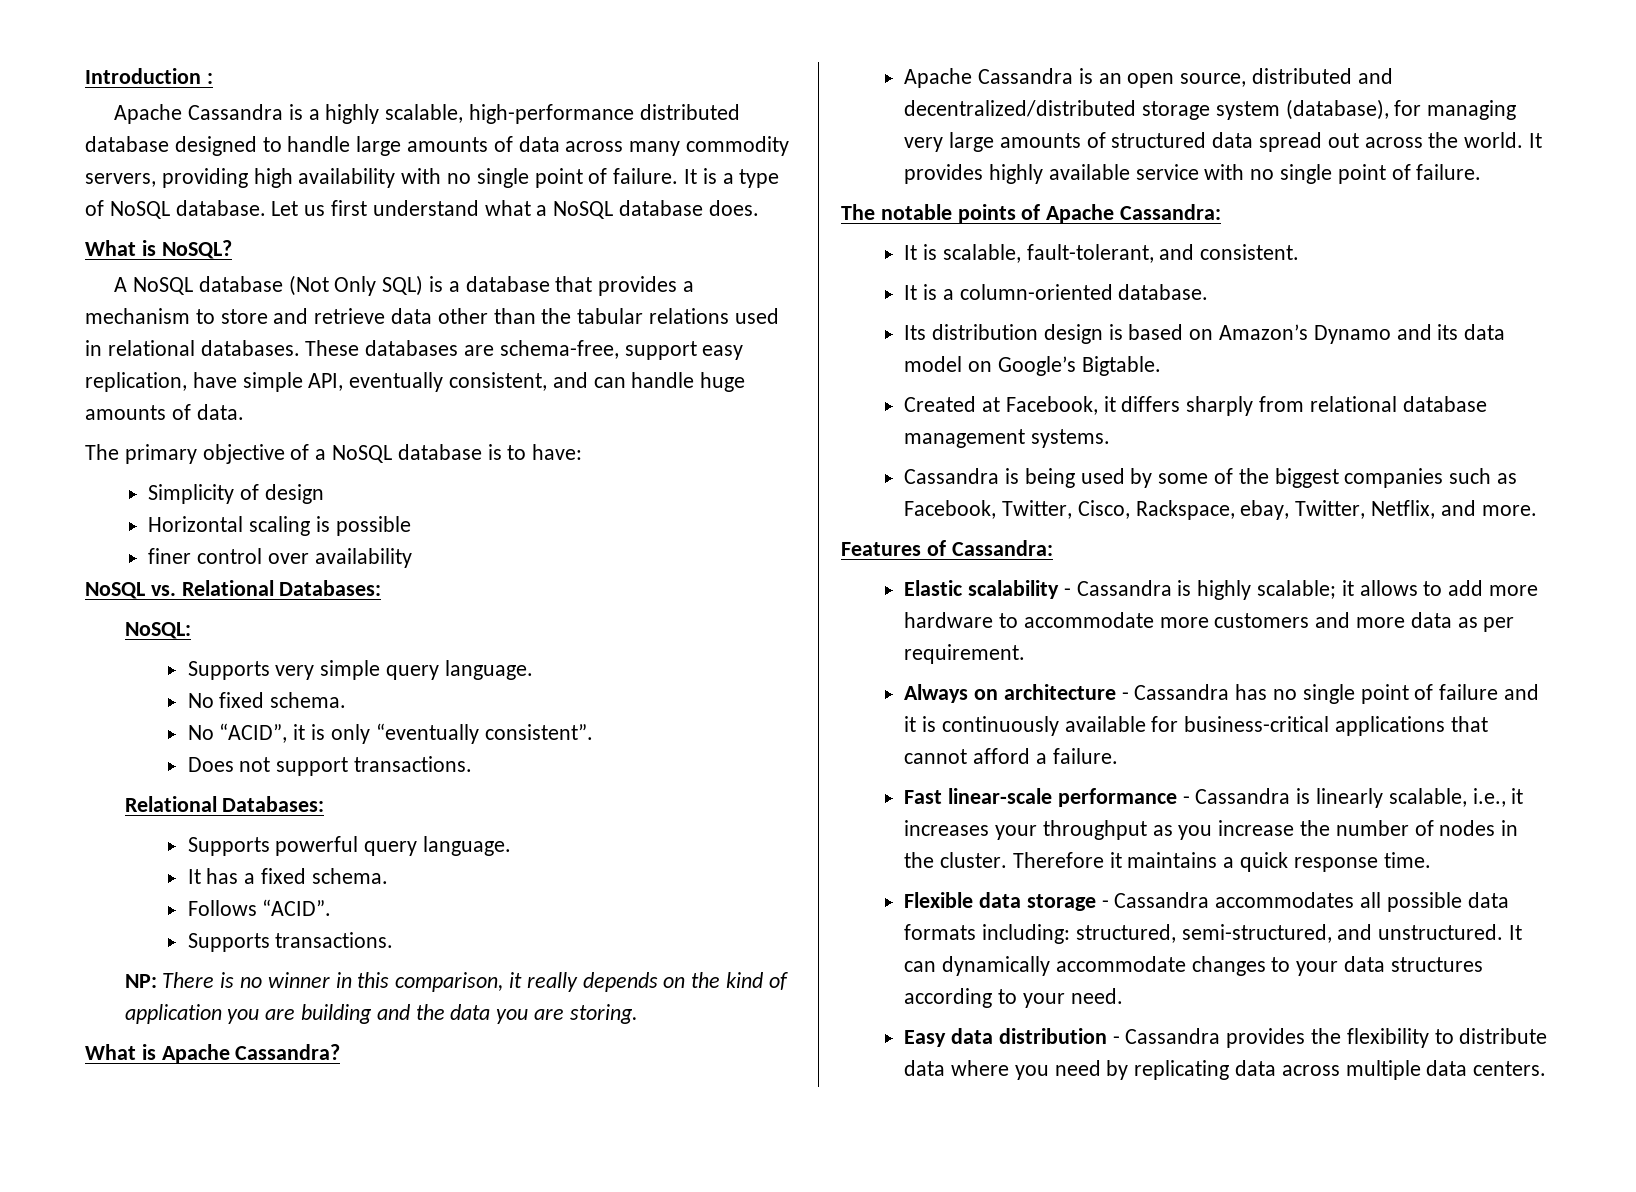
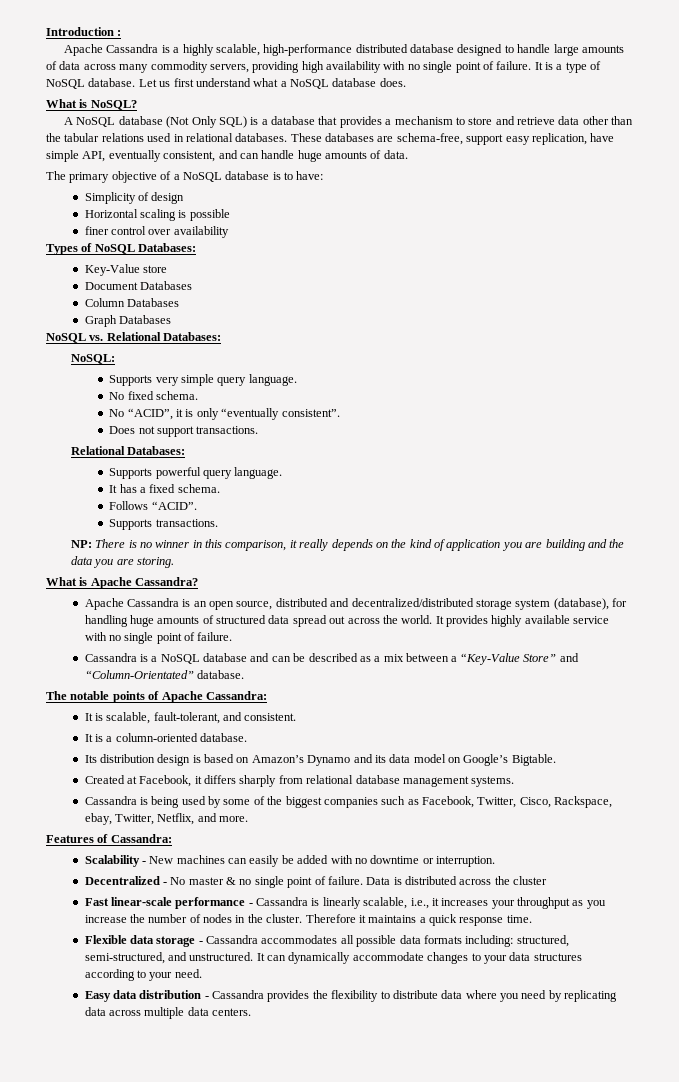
(412, 558) none -> [46,243,197,255] [84,264,167,276] [84,281,192,290] [84,298,179,307] [84,315,171,327] // Types of NoSQL Databases: // Key-Value store // Document Databases // Column Databases // Graph Databases
[1427,100,1517,120] [904,132,994,152] managing very large -> [84,615,154,627] handling huge
(1482, 172) none -> [84,653,579,665] [84,670,244,679] // Cassandra is a NoSQL database and can be described as a mix between a “Key-Value Store” and “Column-Orientated” database.
[904,580,1539,600] [904,612,1515,632] [904,644,1026,664] [904,684,1540,704] [904,716,1488,736] [904,748,1118,764] Elastic scalability - Cassandra is highly scalable; it allows to add more hardware to accommodate more customers and more data as per requirement. // Always on architecture - Cassandra has no single point of failure and it is continuously available for business-critical applications that cannot afford a failure. -> [84,855,496,867] [84,876,548,888] Scalability - New machines can easily be added with no downtime or interruption. // Decentralized - No master & no single point of failure. Data is distributed across the cluster

